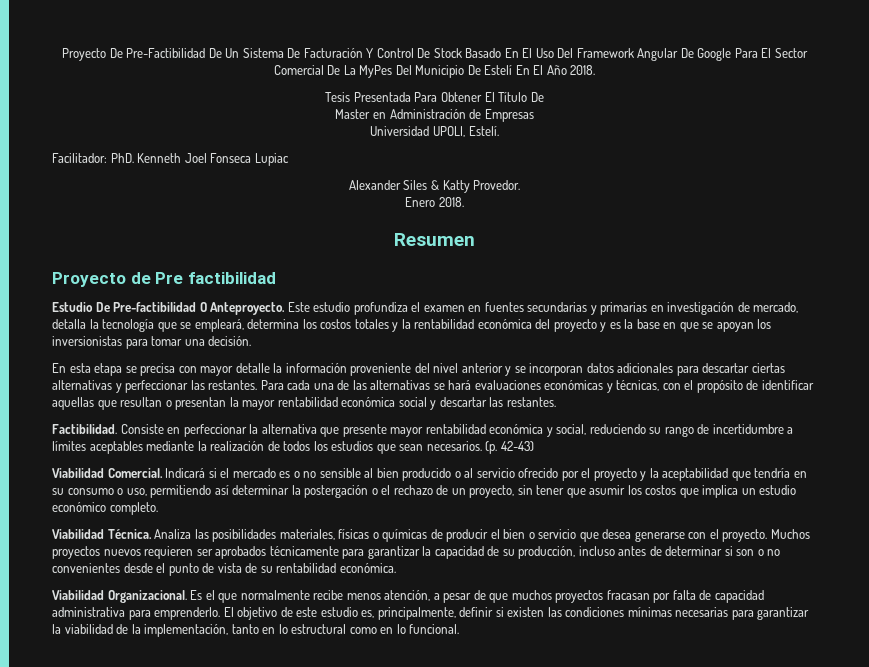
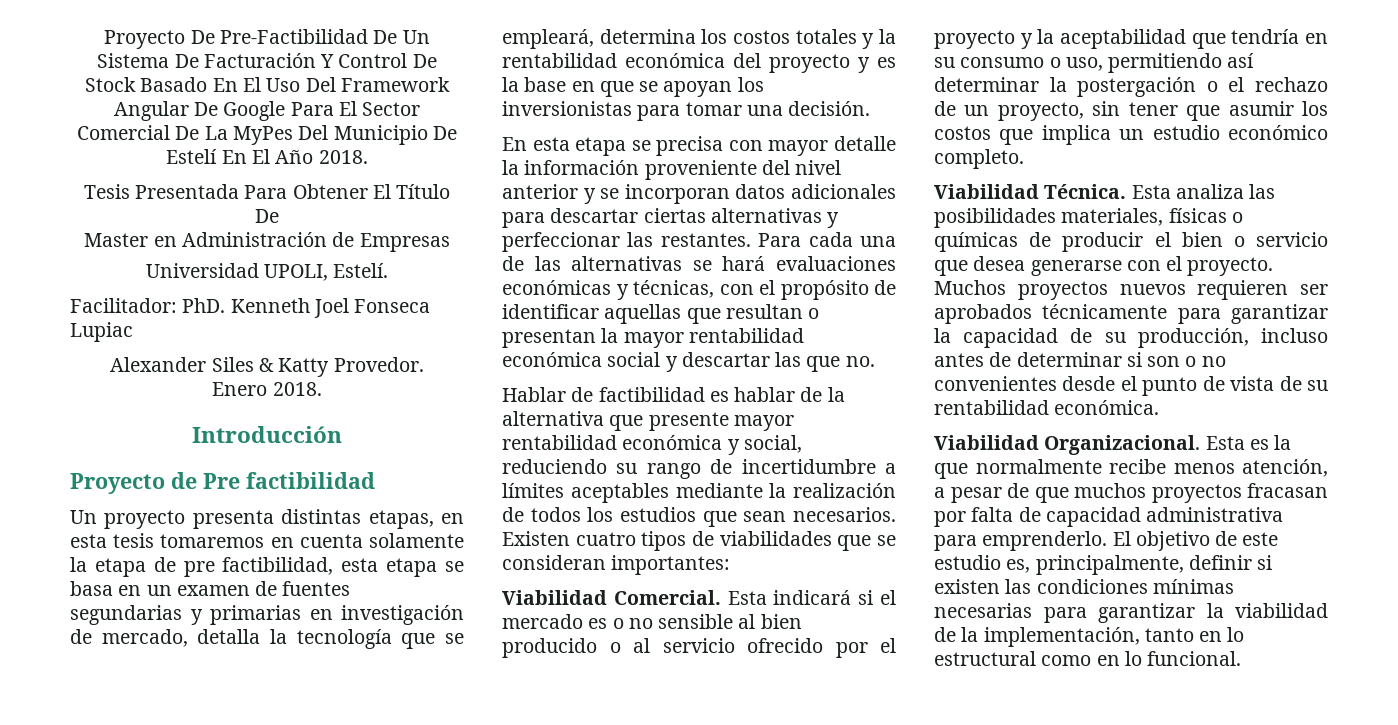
[394,233,475,246] Resumen -> [192,426,342,443] Introducción
[52,302,588,315] Estudio De Pre-factibilidad O Anteproyecto. Este estudio profundiza el examen en fuentes secundarias -> [70,509,464,529] [70,533,464,548] [70,557,464,577] [70,581,351,596] [70,605,182,625] Un proyecto presenta distintas etapas, en esta tesis tomaremos en cuenta solamente la etapa de pre factibilidad, esta etapa se basa en un examen de fuentes segundarias
[506,397,556,407] [52,424,247,437] restantes. // Factibilidad. Consiste en perfeccionar -> [806,356,875,372] [502,387,823,402] que no. // Hablar de factibilidad es hablar de
[485,441,534,454] (p. 42-43) -> [502,531,896,551] [502,555,731,575] Existen cuatro tipos de viabilidades que se consideran importantes:
[165,468,206,478] Indicará -> [727,590,852,605] Esta indicará
[154,529,192,539] Analiza -> [1131,184,1244,199] Esta analiza
[190,590,215,600] Es el -> [1205,435,1292,450] Esta es la

